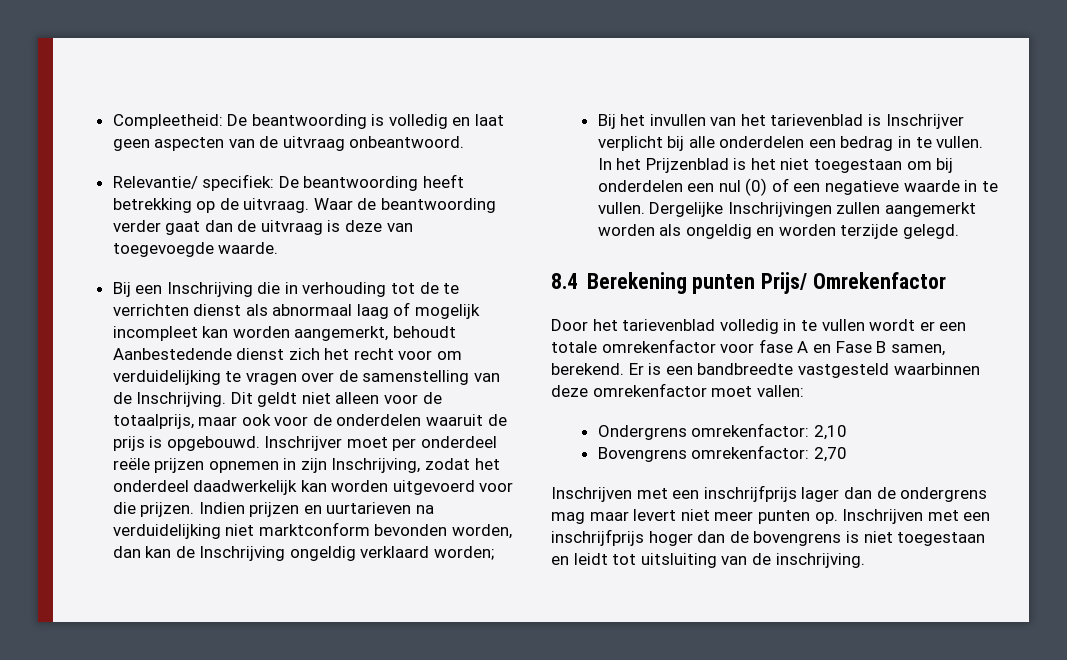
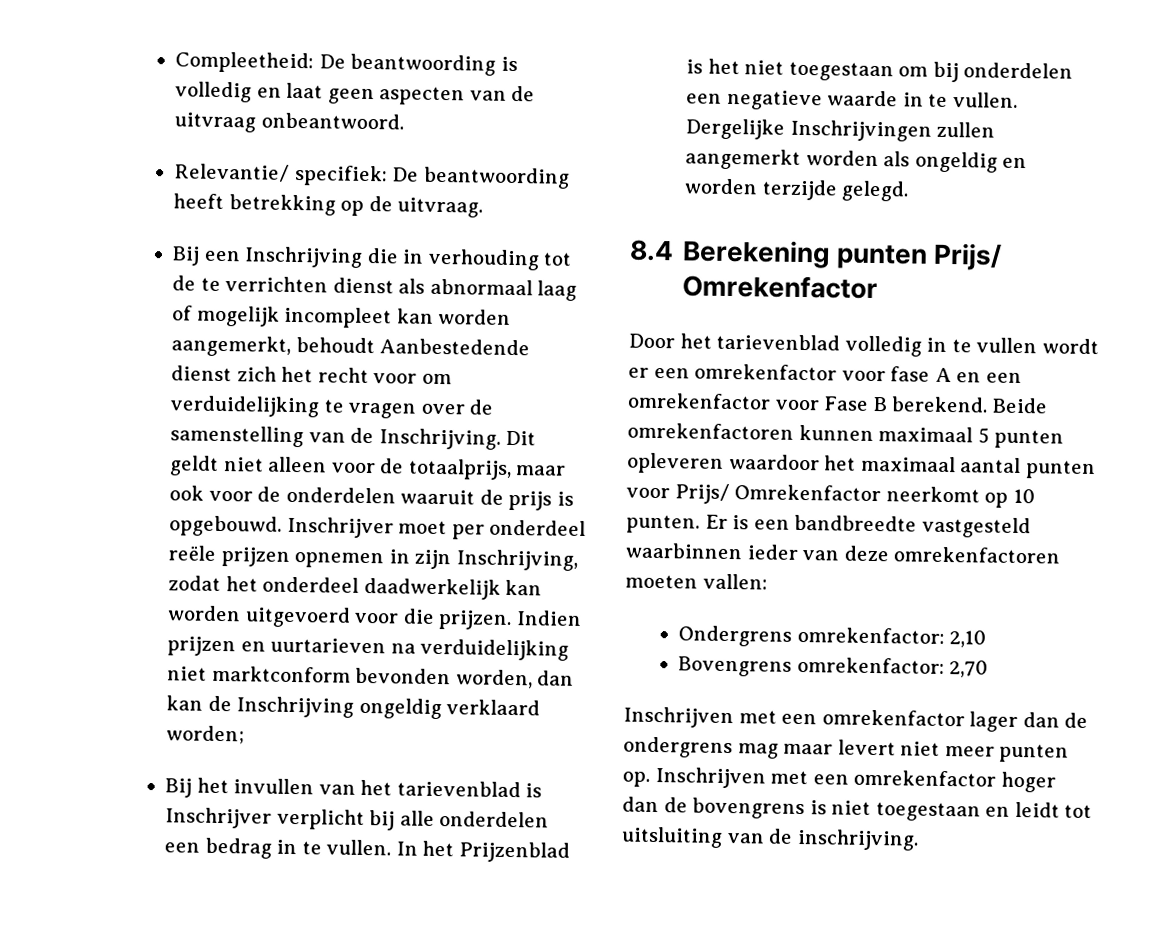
[313,198,497,213] [112,220,413,235] [112,242,279,257] Waar de beantwoording verder gaat dan de uitvraag is deze van toegevoegde waarde. -> (484, 207) none
[718,178,821,196] nul (0) of een -> (722, 98) none
[551,341,597,353] totale -> (690, 373) none
[835,341,945,356] [551,363,624,375] Fase B samen, berekend. -> [985,372,1022,384] [627,392,1048,414] [627,422,1065,449] [627,452,1096,480] [626,483,1035,508] [626,514,700,534] een omrekenfactor voor Fase B berekend. Beide omrekenfactoren kunnen maximaal 5 punten opleveren waardoor het maximaal aantal punten voor Prijs/ Omrekenfactor neerkomt op 10 punten.
[551,383,753,397] deze omrekenfactor moet -> [746,544,1062,564] [625,574,698,589] ieder van deze omrekenfactoren moeten
[703,485,797,502] inschrijfprijs -> [821,709,965,727] omrekenfactor
[551,529,644,546] inschrijfprijs -> [853,769,997,787] omrekenfactor

